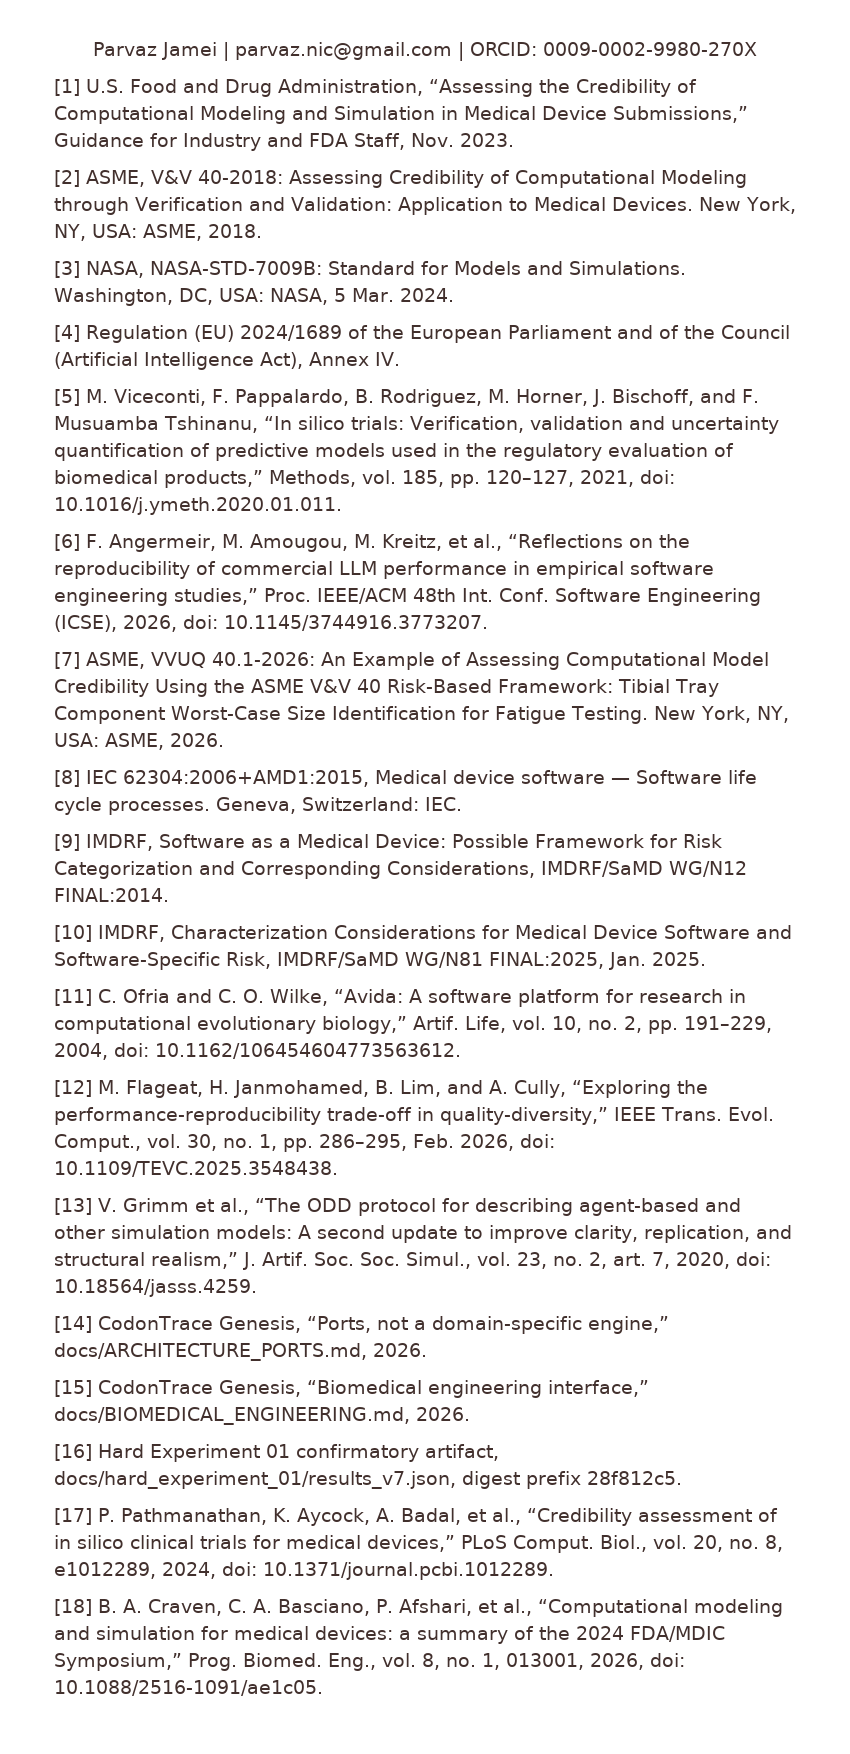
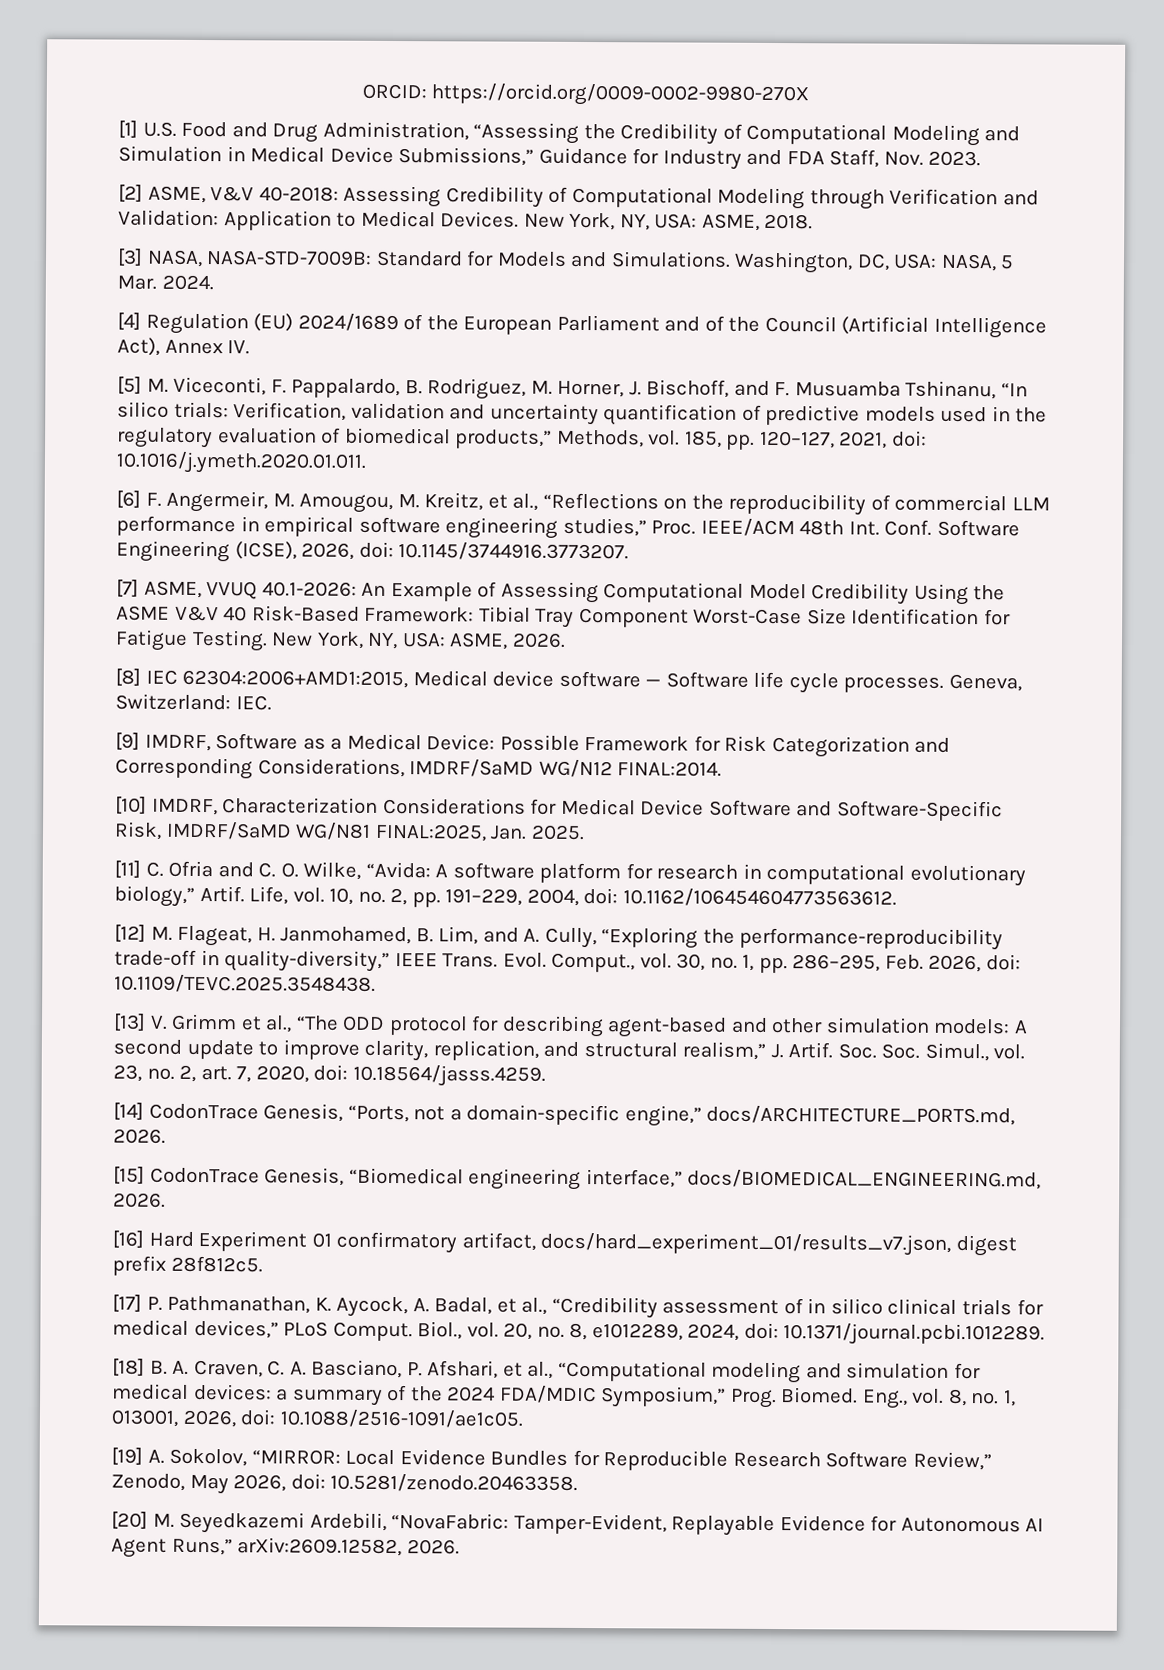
[92,42,758,61] Parvaz Jamei | parvaz.nic@gmail.com | ORCID: 0009-0002-9980-270X -> [361,83,810,107] ORCID: https://orcid.org/0009-0002-9980-270X
(323, 1688) none -> [111,1447,992,1471] [111,1473,579,1495] [111,1511,1045,1537] [111,1537,460,1558] // [19] A. Sokolov, “MIRROR: Local Evidence Bundles for Reproducible Research Software Review,” Zenodo, May 2026, doi: 10.5281/zenodo.20463358. // [20] M. Seyedkazemi Ardebili, “NovaFabric: Tamper-Evident, Replayable Evidence for Autonomous AI Agent Runs,” arXiv:2609.12582, 2026.

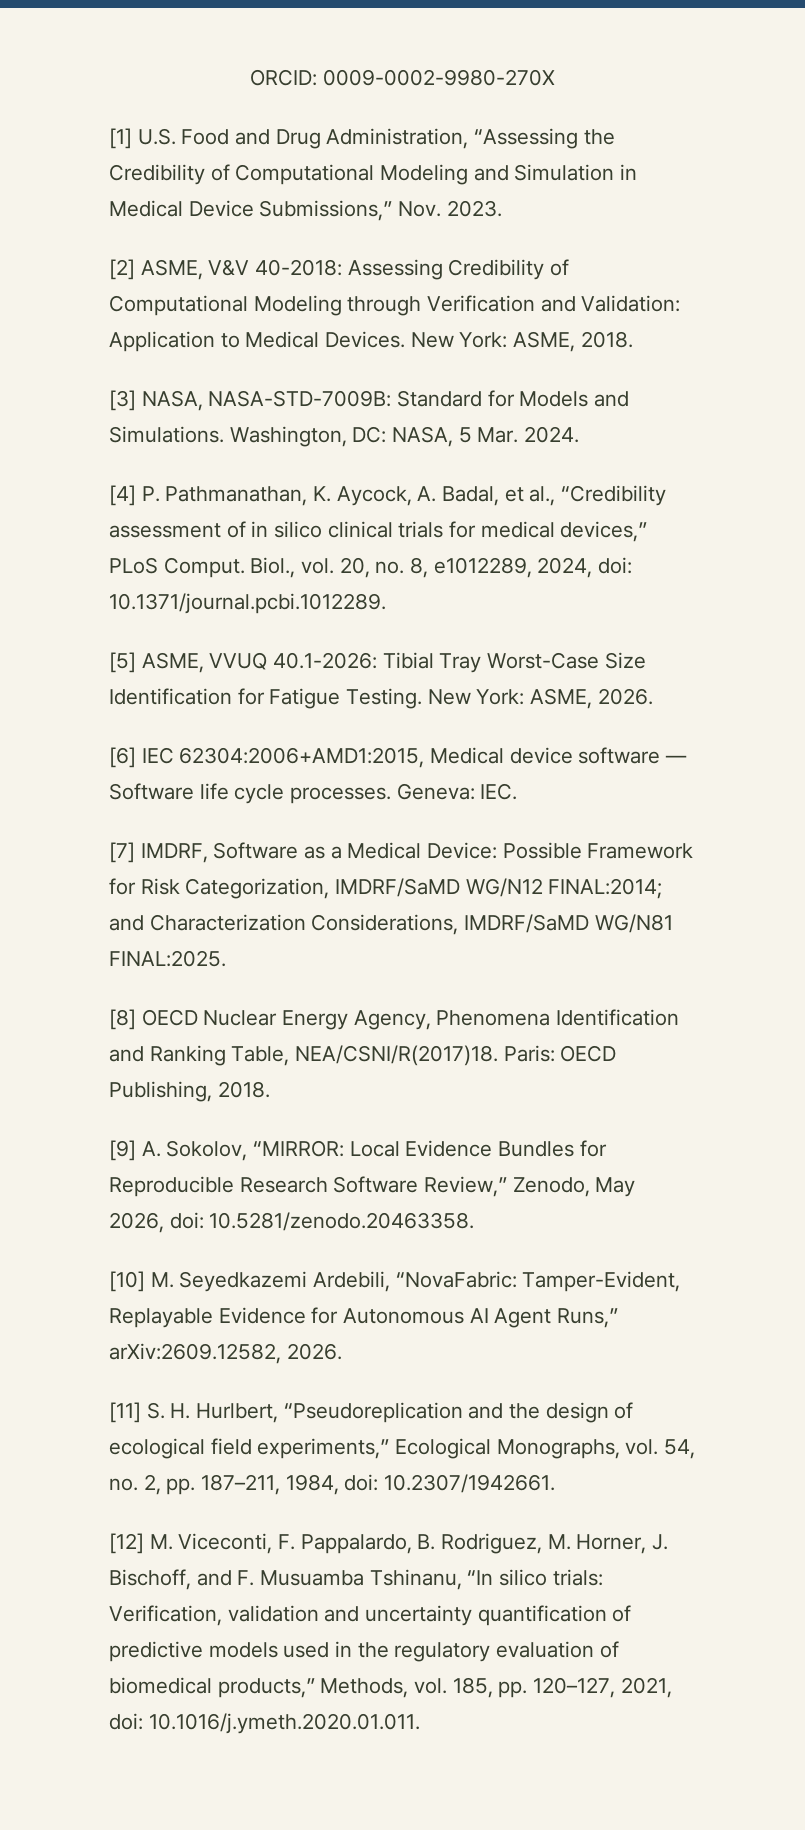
[431,83,810,107] https://orcid.org/0009-0002-9980-270X -> [322,69,555,86] 0009-0002-9980-270X
[538,147,880,170] Guidance for Industry and FDA Staff, -> (393, 210) none
[569,212,698,231] York, NY, USA: -> [459,332,508,348] York:
[856,253,938,271] DC, USA: -> [352,426,387,443] DC:
[145,312,1047,339] [117,337,251,356] [117,376,142,395] Regulation (EU) 2024/1689 of the European Parliament and of the Council (Artificial Intelligence Act), Annex IV. // [5] -> [141,485,667,506] [109,521,648,542] [109,557,633,578] [109,593,386,614] [109,652,646,673] [109,688,653,709] [109,747,688,768] [109,783,518,804] [109,842,694,863] [109,878,663,899] [109,914,673,935] [109,950,226,967] [109,1009,680,1030] [109,1045,617,1066] [109,1081,270,1102] [109,1140,607,1161] [109,1176,636,1197] [109,1212,475,1233] [109,1271,681,1292] [109,1307,619,1328] [109,1343,342,1364] [109,1402,634,1423] [109,1438,696,1459] [109,1474,556,1495] [109,1533,144,1554] P. Pathmanathan, K. Aycock, A. Badal, et al., “Credibility assessment of in silico clinical trials for medical devices,” PLoS Comput. Biol., vol. 20, no. 8, e1012289, 2024, doi: 10.1371/journal.pcbi.1012289. // [5] ASME, VVUQ 40.1-2026: Tibial Tray Worst-Case Size Identification for Fatigue Testing. New York: ASME, 2026. // [6] IEC 62304:2006+AMD1:2015, Medical device software — Software life cycle processes. Geneva: IEC. // [7] IMDRF, Software as a Medical Device: Possible Framework for Risk Categorization, IMDRF/SaMD WG/N12 FINAL:2014; and Characterization Considerations, IMDRF/SaMD WG/N81 FINAL:2025. // [8] OECD Nuclear Energy Agency, Phenomena Identification and Ranking Table, NEA/CSNI/R(2017)18. Paris: OECD Publishing, 2018. // [9] A. Sokolov, “MIRROR: Local Evidence Bundles for Reproducible Research Software Review,” Zenodo, May 2026, doi: 10.5281/zenodo.20463358. // [10] M. Seyedkazemi Ardebili, “NovaFabric: Tamper-Evident, Replayable Evidence for Autonomous AI Agent Runs,” arXiv:2609.12582, 2026. // [11] S. H. Hurlbert, “Pseudoreplication and the design of ecological field experiments,” Ecological Monographs, vol. 54, no. 2, pp. 187–211, 1984, doi: 10.2307/1942661. // [12]
[116,490,1051,516] [116,515,1020,539] [116,540,630,563] [116,579,1006,606] [116,605,1011,628] [115,629,566,652] [115,668,1022,694] [115,693,272,711] [115,732,951,758] [115,757,723,780] [115,796,1003,822] [114,821,585,842] [114,860,1027,887] [114,885,897,908] [114,924,1004,951] [114,949,1022,974] [114,974,376,993] [113,1013,1029,1038] [113,1039,1026,1062] [113,1064,546,1087] [113,1102,1016,1127] [113,1128,166,1144] [113,1166,1042,1191] [113,1192,166,1208] [112,1230,1017,1257] [112,1255,263,1276] [112,1294,1044,1319] [112,1319,1046,1346] [112,1358,982,1384] [112,1383,1017,1409] [111,1409,523,1428] [111,1447,992,1471] [111,1473,579,1495] [111,1511,1045,1537] [111,1537,460,1558] // [6] F. Angermeir, M. Amougou, M. Kreitz, et al., “Reflections on the reproducibility of commercial LLM performance in empirical software engineering studies,” Proc. IEEE/ACM 48th Int. Conf. Software Engineering (ICSE), 2026, doi: 10.1145/3744916.3773207. // [7] ASME, VVUQ 40.1-2026: An Example of Assessing Computational Model Credibility Using the ASME V&V 40 Risk-Based Framework: Tibial Tray Component Worst-Case Size Identification for Fatigue Testing. New York, NY, USA: ASME, 2026. // [8] IEC 62304:2006+AMD1:2015, Medical device software — Software life cycle processes. Geneva, Switzerland: IEC. // [9] IMDRF, Software as a Medical Device: Possible Framework for Risk Categorization and Corresponding Considerations, IMDRF/SaMD WG/N12 FINAL:2014. // [10] IMDRF, Characterization Considerations for Medical Device Software and Software-Specific Risk, IMDRF/SaMD WG/N81 FINAL:2025, Jan. 2025. // [11] C. Ofria and C. O. Wilke, “Avida: A software platform for research in computational evolutionary biology,” Artif. Life, vol. 10, no. 2, pp. 191–229, 2004, doi: 10.1162/106454604773563612. // [12] M. Flageat, H. Janmohamed, B. Lim, and A. Cully, “Exploring the performance-reproducibility trade-off in quality-diversity,” IEEE Trans. Evol. Comput., vol. 30, no. 1, pp. 286–295, Feb. 2026, doi: 10.1109/TEVC.2025.3548438. // [13] V. Grimm et al., “The ODD protocol for describing agent-based and other simulation models: A second update to improve clarity, replication, and structural realism,” J. Artif. Soc. Soc. Simul., vol. 23, no. 2, art. 7, 2020, doi: 10.18564/jasss.4259. // [14] CodonTrace Genesis, “Ports, not a domain-specific engine,” docs/ARCHITECTURE_PORTS.md, 2026. // [15] CodonTrace Genesis, “Biomedical engineering interface,” docs/BIOMEDICAL_ENGINEERING.md, 2026. // [16] Hard Experiment 01 confirmatory artifact, docs/hard_experiment_01/results_v7.json, digest prefix 28f812c5. // [17] P. Pathmanathan, K. Aycock, A. Badal, et al., “Credibility assessment of in silico clinical trials for medical devices,” PLoS Comput. Biol., vol. 20, no. 8, e1012289, 2024, doi: 10.1371/journal.pcbi.1012289. // [18] B. A. Craven, C. A. Basciano, P. Afshari, et al., “Computational modeling and simulation for medical devices: a summary of the 2024 FDA/MDIC Symposium,” Prog. Biomed. Eng., vol. 8, no. 1, 013001, 2026, doi: 10.1088/2516-1091/ae1c05. // [19] A. Sokolov, “MIRROR: Local Evidence Bundles for Reproducible Research Software Review,” Zenodo, May 2026, doi: 10.5281/zenodo.20463358. // [20] M. Seyedkazemi Ardebili, “NovaFabric: Tamper-Evident, Replayable Evidence for Autonomous AI Agent Runs,” arXiv:2609.12582, 2026. -> (420, 1723) none

